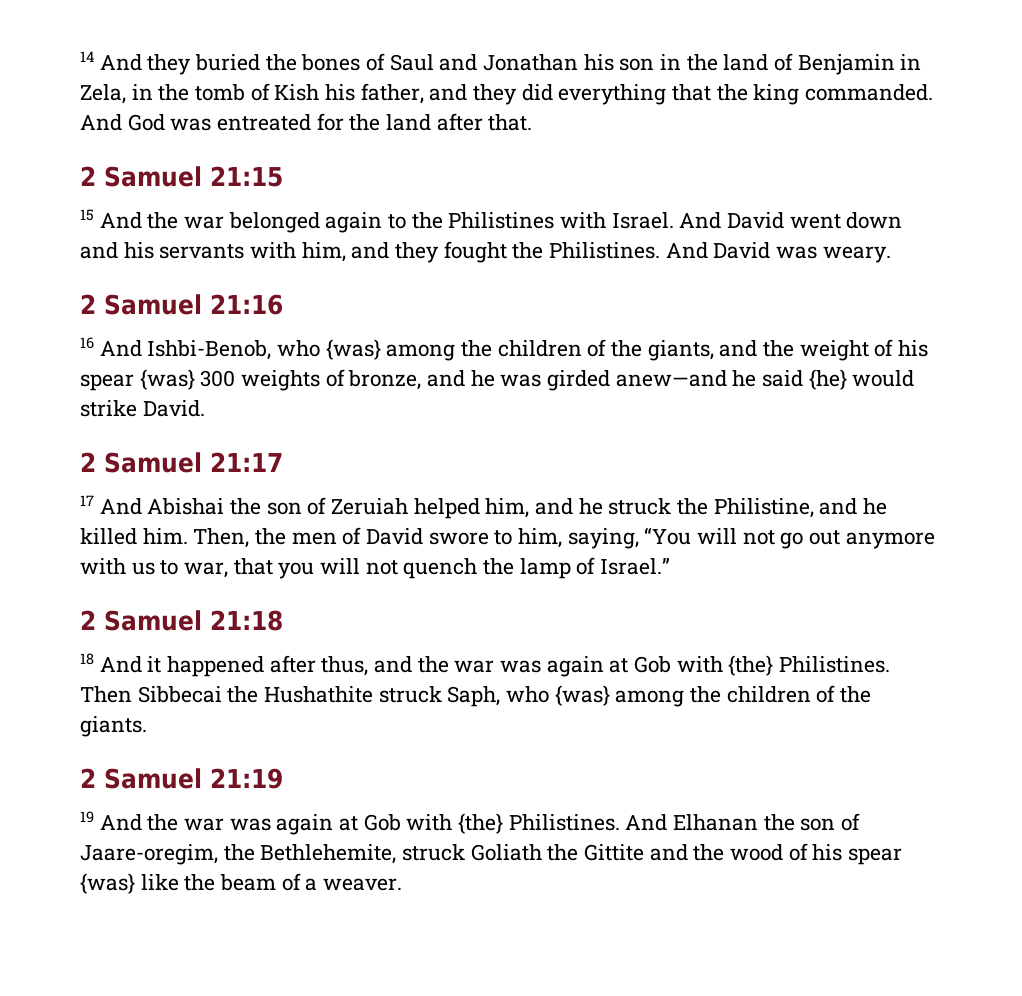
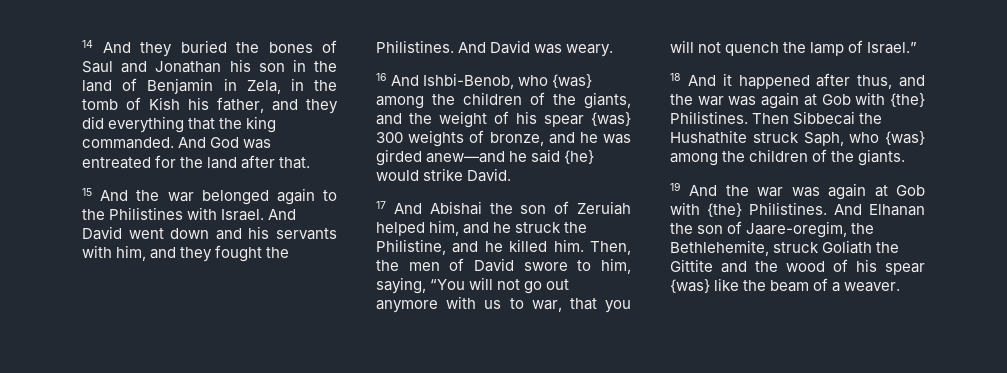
[80,166,283,187] // 2 Samuel 21:15 -> (311, 163) none
[80,294,283,315] // 2 Samuel 21:16 -> (614, 50) none
[80,452,283,473] // 2 Samuel 21:17 -> (512, 175) none
[80,610,283,631] // 2 Samuel 21:18 -> (918, 48) none
[80,768,283,789] // 2 Samuel 21:19 -> (906, 157) none

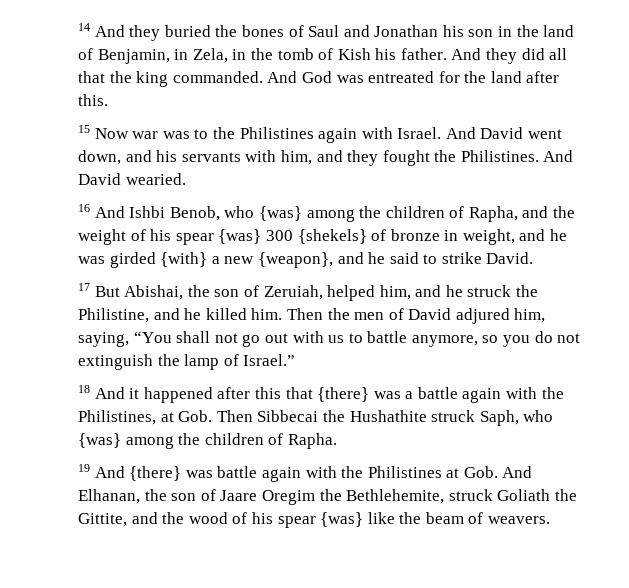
[147,78,214,94] Benjamin -> [97,49,170,64] Benjamin,
[217,97,298,113] father, and -> [400,48,482,60] father. And
[108,116,185,133] everything -> [549,48,568,60] all
[279,157,311,169] that. -> [78,94,108,106] this.
[100,188,315,205] And the war belonged again -> [94,128,190,139] Now war was
(184, 213) none -> [318,128,358,143] again
[170,228,210,239] down -> [78,150,121,165] down,
[534,44,614,57] was weary. -> [125,173,186,185] wearied.
[423,73,593,89] [376,92,631,109] Ishbi-Benob, who {was} among the children of the giants, -> [129,206,518,222] Ishbi Benob, who {was} among the children of Rapha,
[408,130,631,147] [376,149,595,166] [376,170,419,181] weights of bronze, and he was girded anew—and he said {he} would -> [297,229,568,245] [78,252,438,268] {shekels} of bronze in weight, and he was girded {with} a new {weapon}, and he said to
[393,201,631,215] And Abishai the son of Zeruiah -> [94,285,323,300] But Abishai, the son of Zeruiah,
[590,241,631,255] Then, -> [286,308,323,320] Then
[523,260,592,271] swore to -> [455,308,510,324] adjured
[469,277,494,290] will -> [176,331,211,343] shall
[376,300,438,313] anymore -> (288, 338) none
[531,298,631,313] [670,40,780,56] war, that you will not quench -> [367,331,581,347] [78,354,153,370] battle anymore, so you do not extinguish
[857,75,925,89] [670,92,925,109] [670,111,748,124] thus, and the war was again at Gob with {the} Philistines. -> [254,387,564,403] [78,410,213,425] this that {there} was a battle again with the Philistines, at Gob.
[831,149,906,166] the giants. -> [287,433,337,449] Rapha.
[725,183,925,200] [670,202,925,217] [670,221,848,238] the war was again at Gob with {the} Philistines. And Elhanan the son of Jaare-oregim, -> [129,466,533,482] [78,489,315,505] {there} was battle again with the Philistines at Gob. And Elhanan, the son of Jaare Oregim
[670,259,713,272] Gittite -> [78,513,127,527] Gittite,
[832,282,901,292] a weaver. -> [488,516,551,524] weavers.

